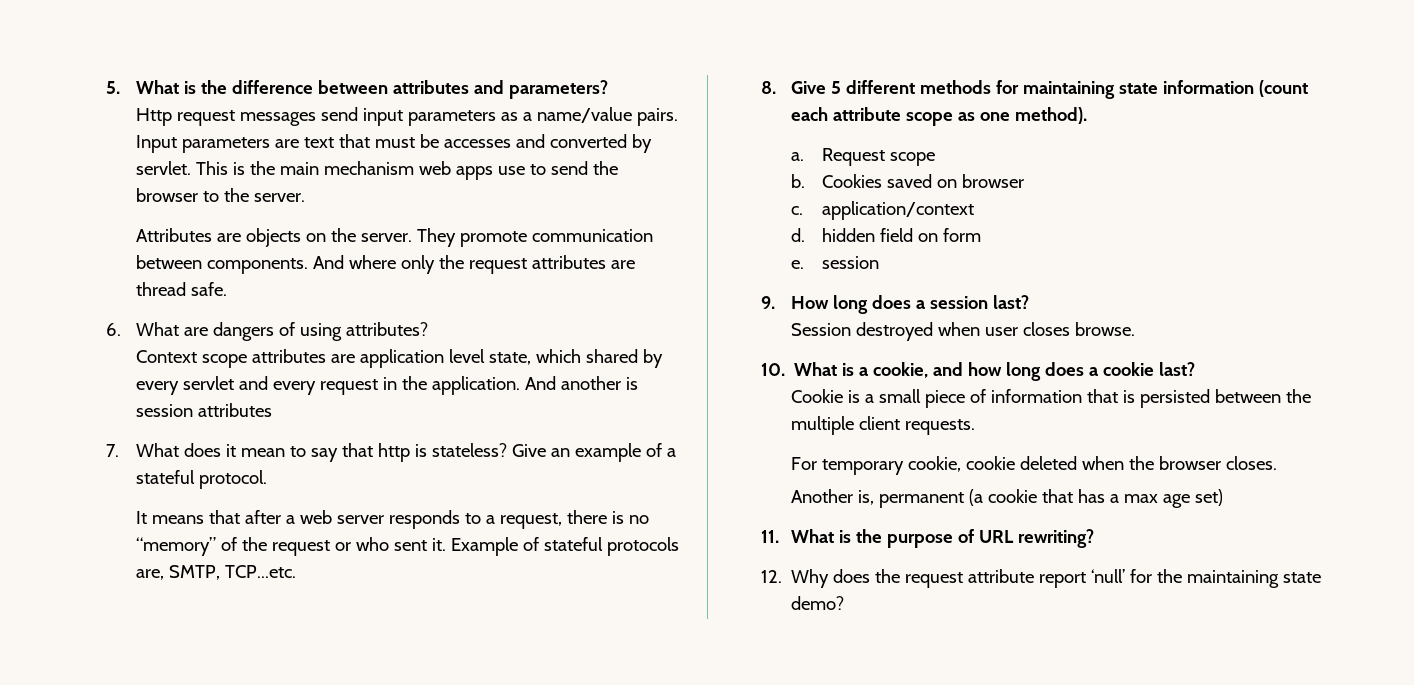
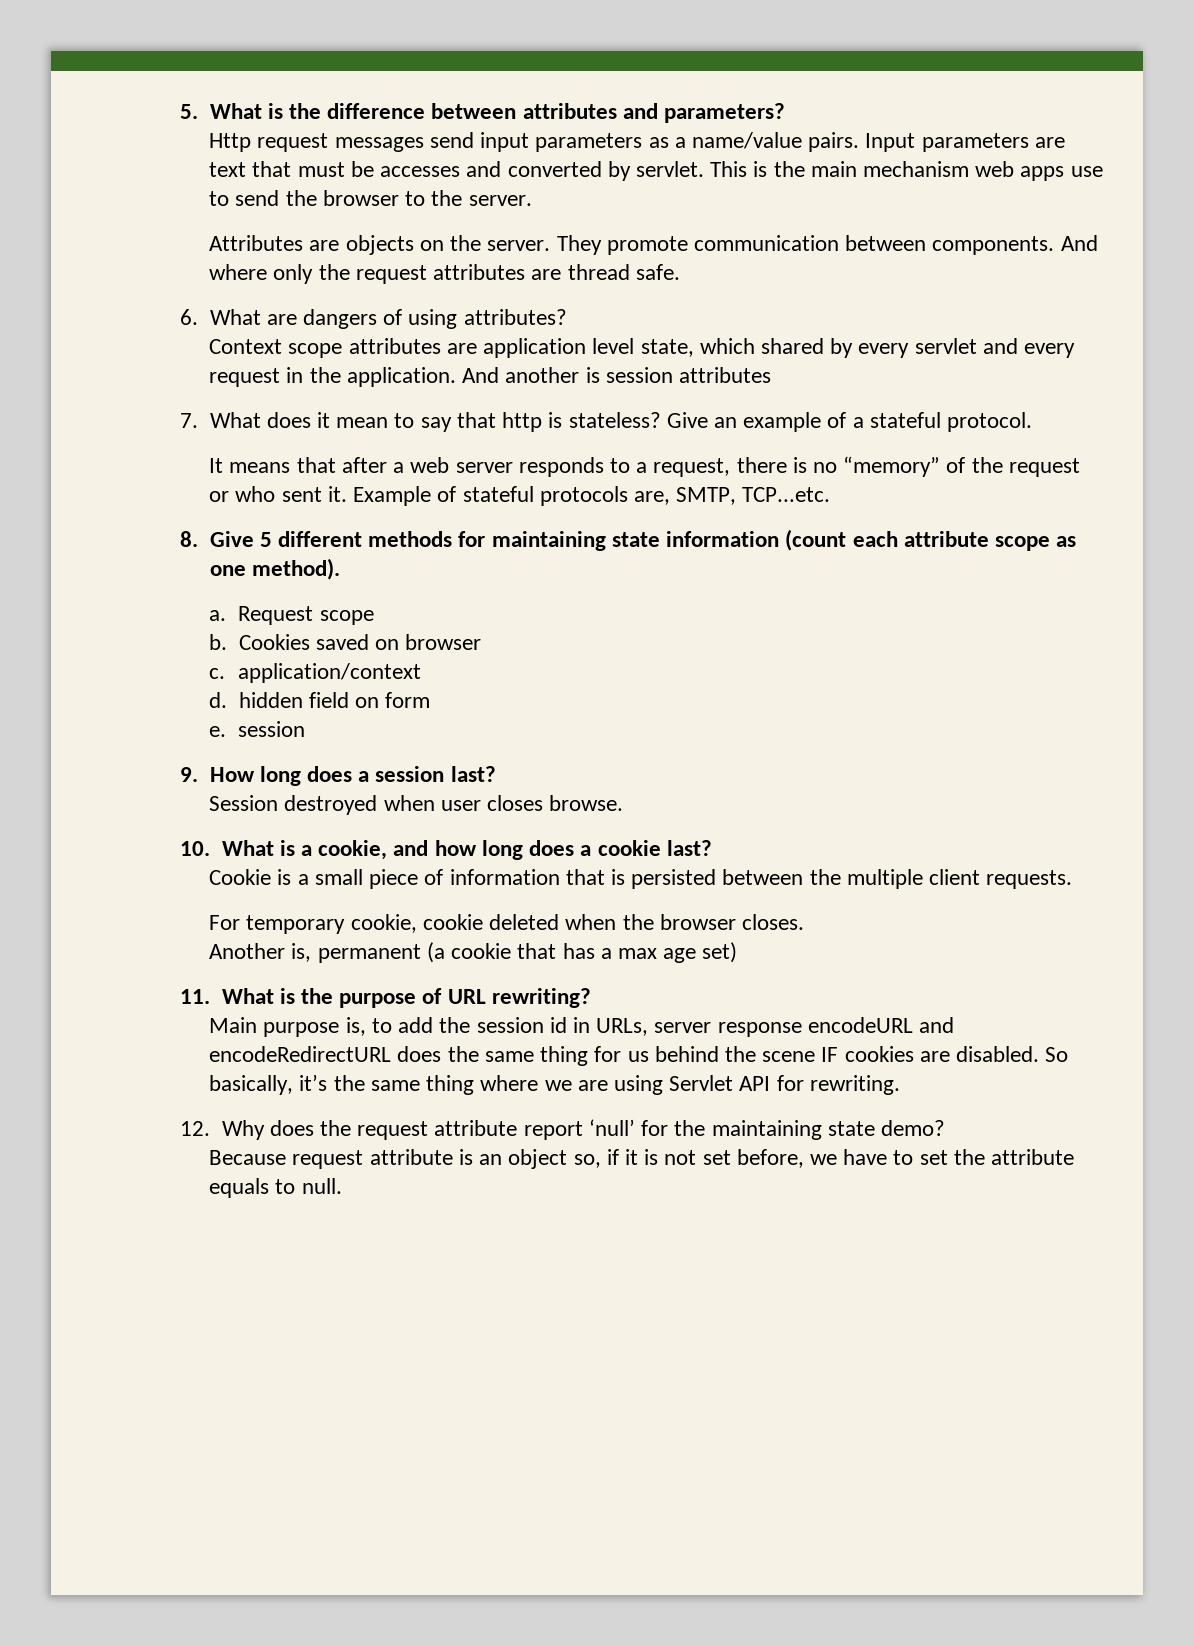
(1095, 538) none -> [209,1017,954,1037] [209,1046,1069,1066] [209,1074,900,1095] // Main purpose is, to add the session id in URLs, server response encodeURL and encodeRedirectURL does the same thing for us behind the scene IF cookies are disabled. So basically, it’s the same thing where we are using Servlet API for rewriting.
(845, 603) none -> [209,1149,1075,1169] [209,1178,342,1198] // Because request attribute is an object so, if it is not set before, we have to set the attribute equals to null.

